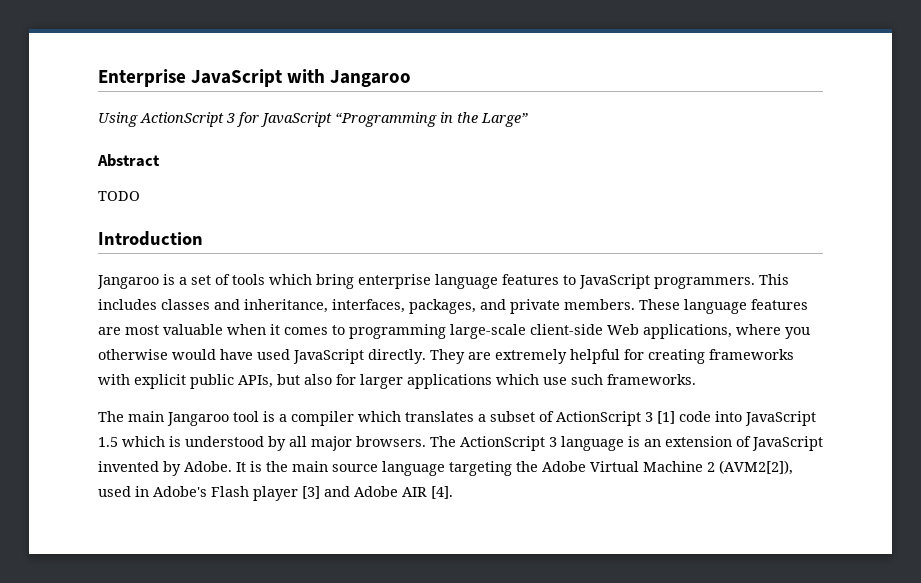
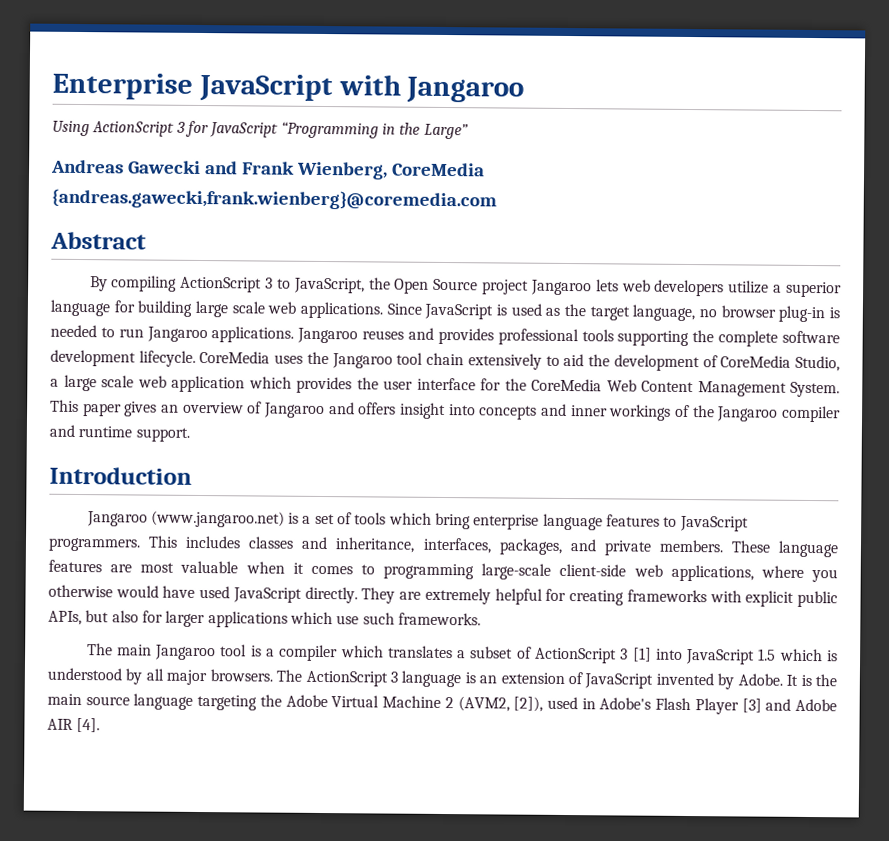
[97,154,160,167] [98,191,140,201] Abstract // TODO -> [51,159,485,180] [51,188,497,211] [50,231,147,250] [89,275,842,298] [50,299,840,323] [50,324,840,347] [50,349,841,372] [50,374,840,398] [50,399,841,423] [49,424,190,442] Andreas Gawecki and Frank Wienberg, CoreMedia // {andreas.gawecki,frank.wienberg}@coremedia.com // Abstract // By compiling ActionScript 3 to JavaScript, the Open Source project Jangaroo lets web developers utilize a superior language for building large scale web applications. Since JavaScript is used as the target language, no browser plug-in is needed to run Jangaroo applications. Jangaroo reuses and provides professional tools supporting the complete software development lifecycle. CoreMedia uses the Jangaroo tool chain extensively to aid the development of CoreMedia Studio, a large scale web application which provides the user interface for the CoreMedia Web Content Management System. This paper gives an overview of Jangaroo and offers insight into concepts and inner workings of the Jangaroo compiler and runtime support.
(159, 282) none -> [150,510,285,528] (www.jangaroo.net)
[607,324,639,335] Web -> [633,564,663,577] web
[679,411,711,422] code -> (652, 654) none
[719,460,793,475] (AVM2[2]), -> [457,696,544,712] (AVM2, [2]),
[253,486,298,501] player -> [694,698,739,715] Player

